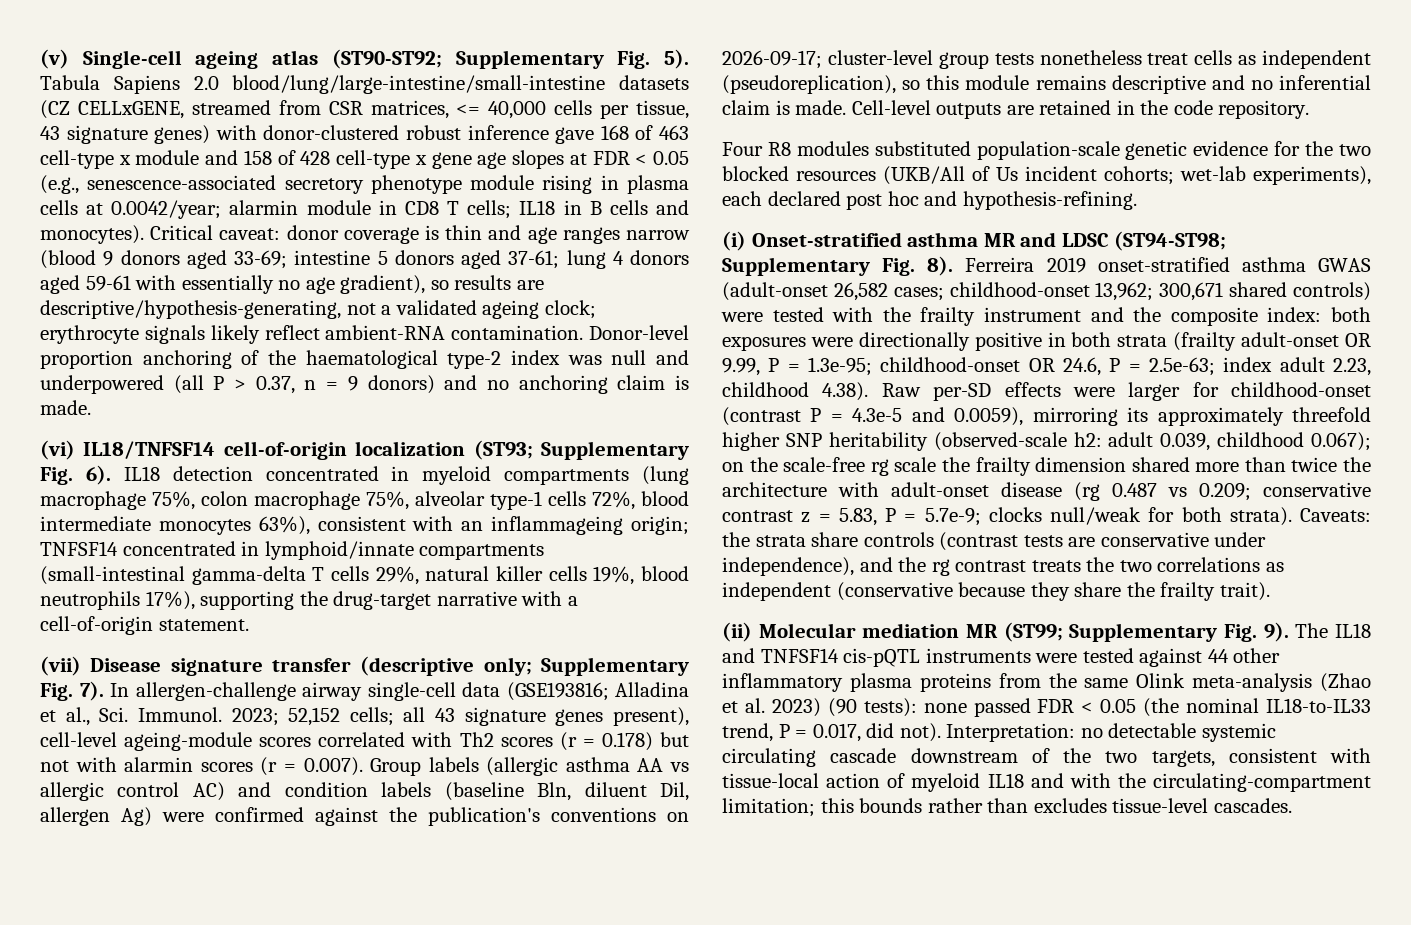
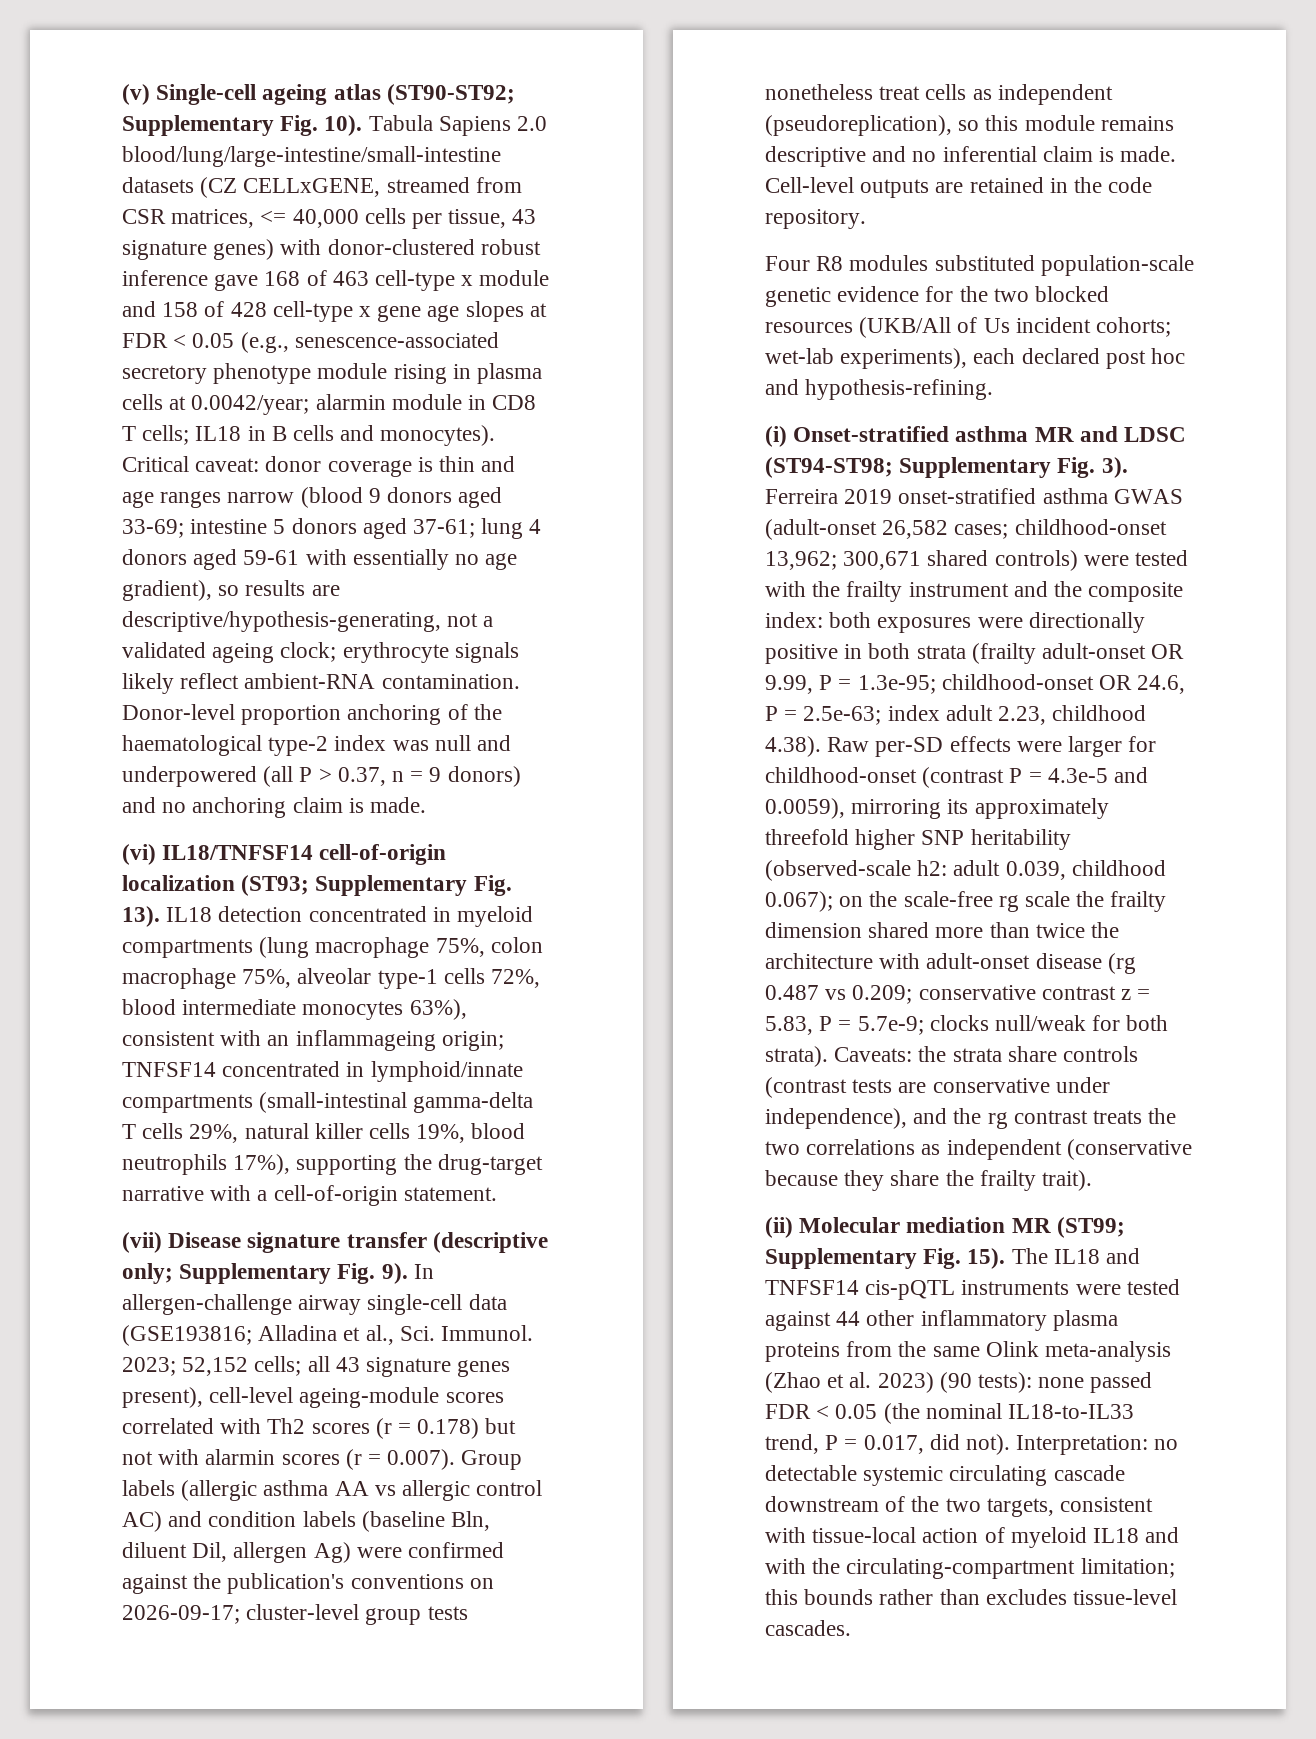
[664,49,689,69] 5). -> [324,115,363,136] 10).
[85,465,111,485] 6). -> [122,906,160,927] 13).
[79,681,104,701] 7). -> [381,1263,408,1284] 9).
[927,256,954,276] 8). -> [1101,457,1128,478] 3).
[1263,622,1289,642] 9). -> [967,1248,1006,1269] 15).

